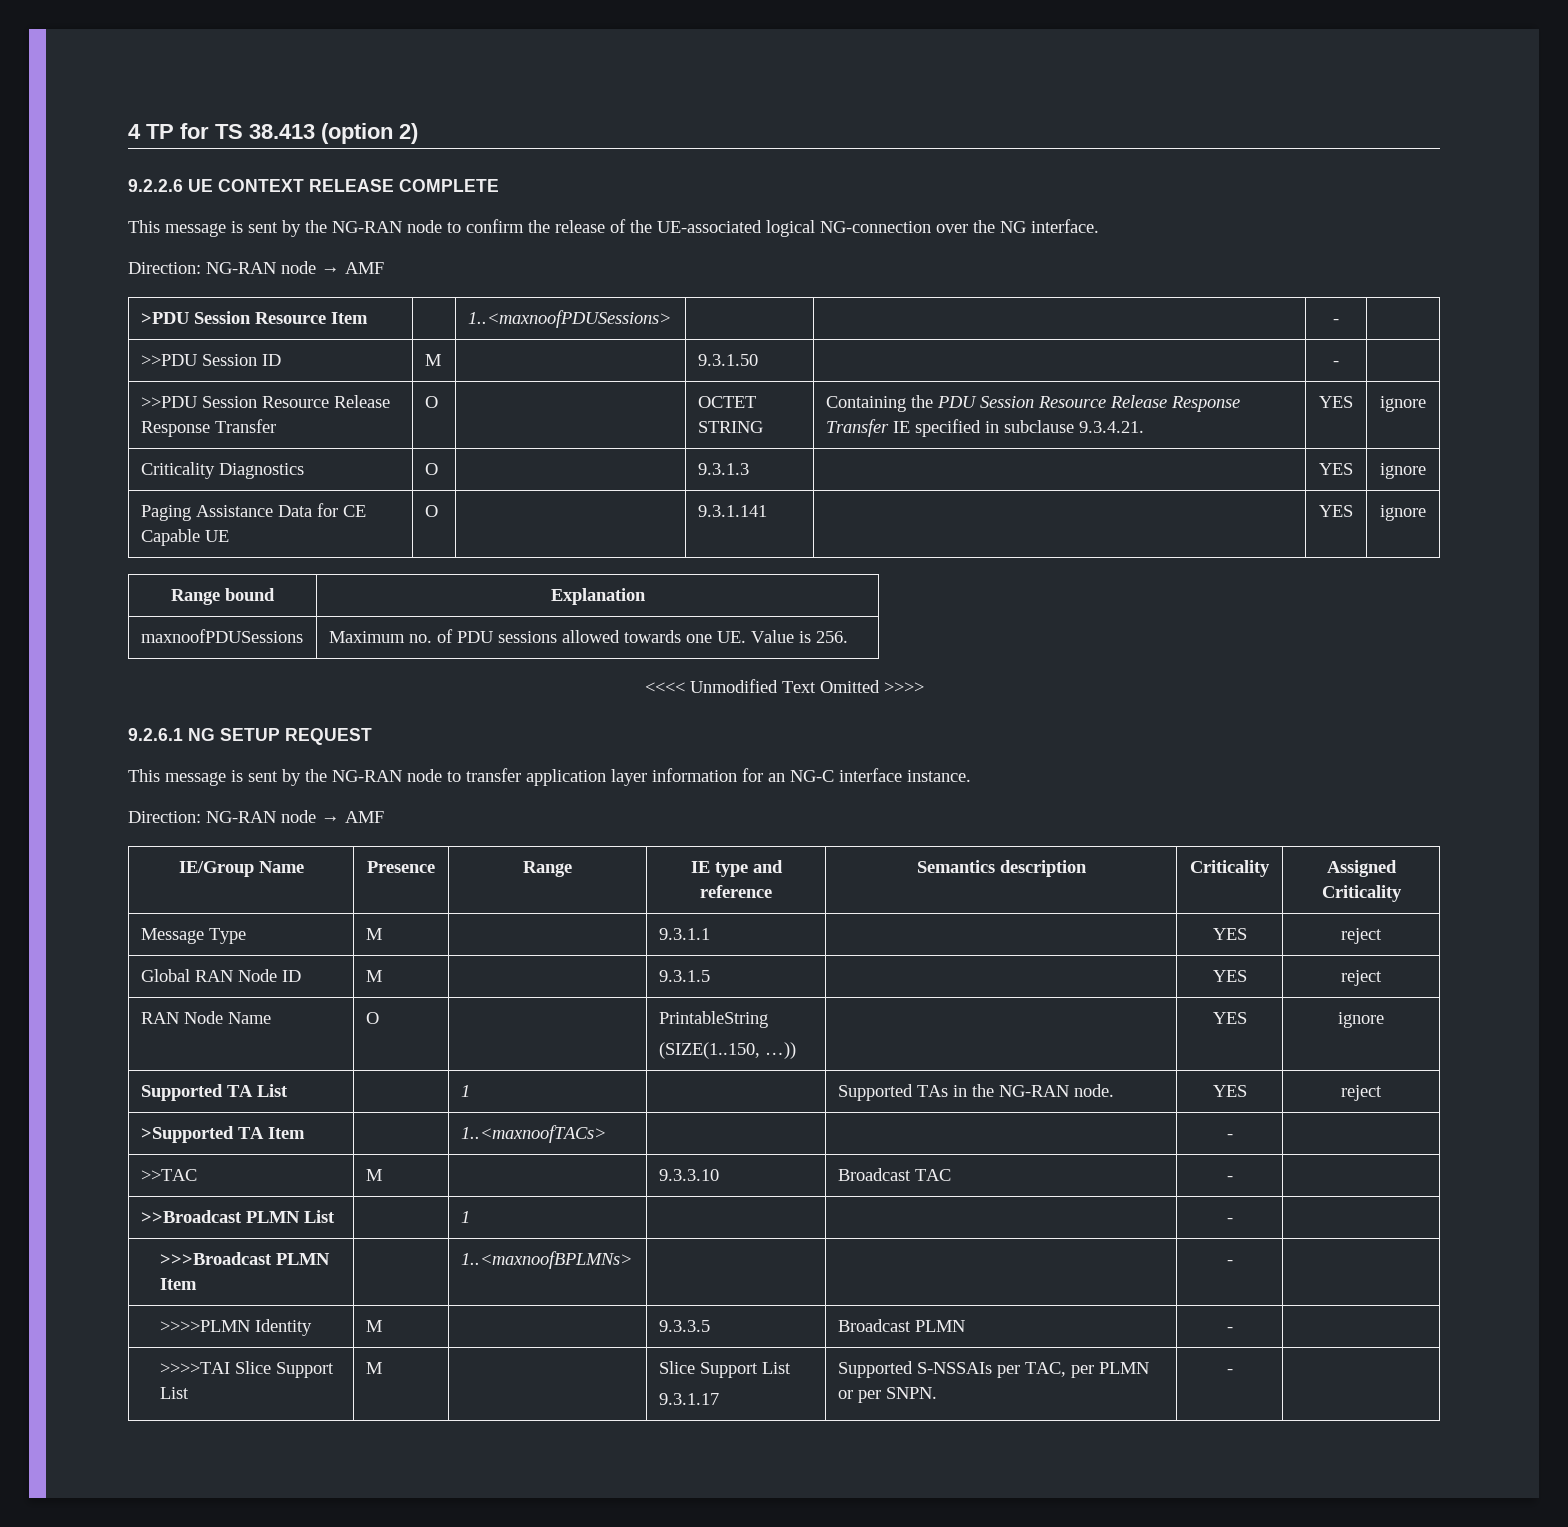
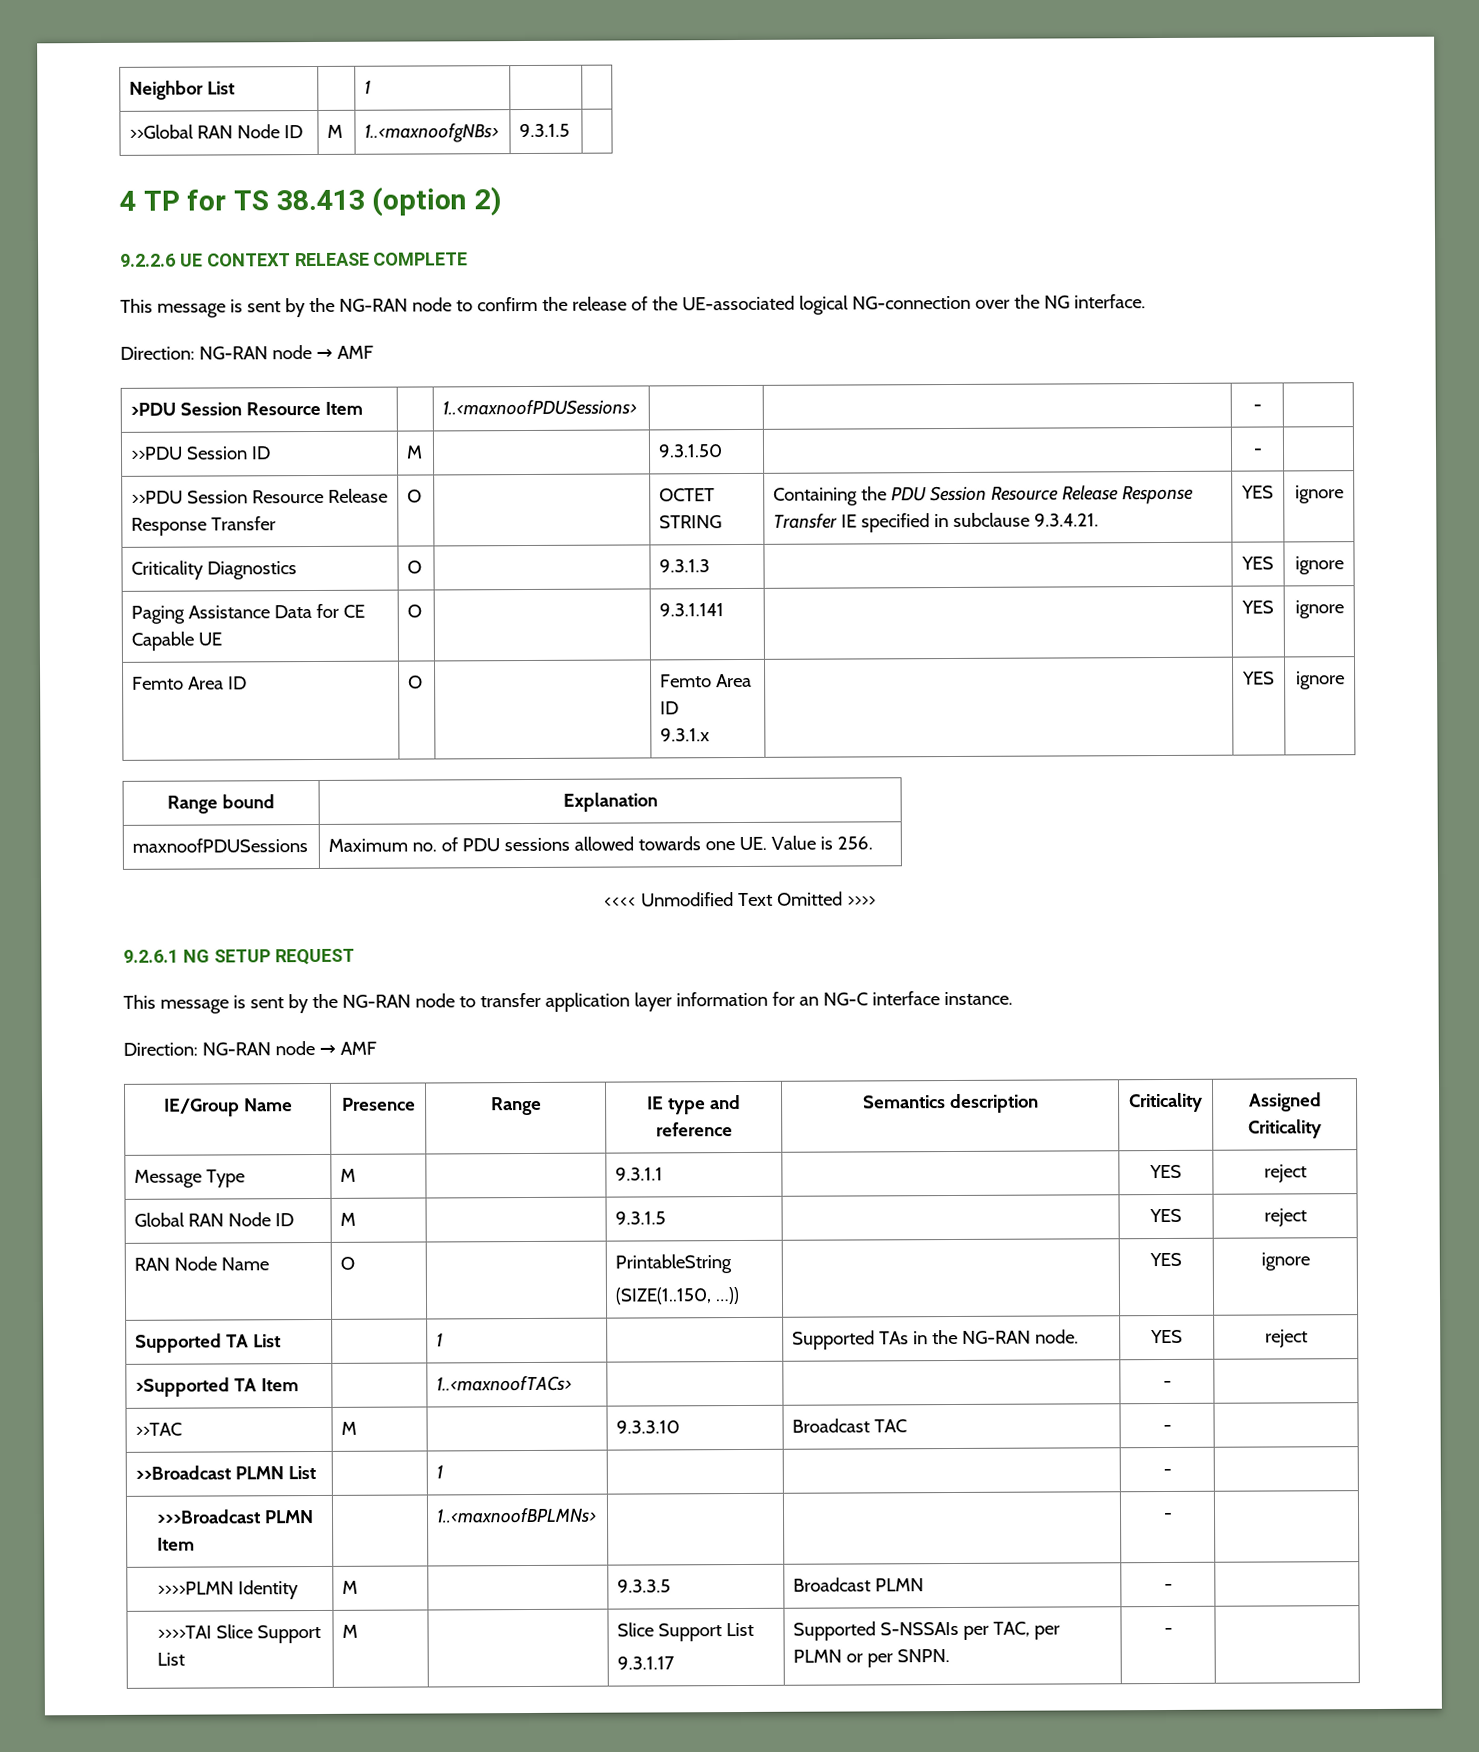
(128, 131) none -> [129,80,236,100] [364,80,372,94] [129,124,304,139] [327,124,344,138] [364,123,500,143] [519,123,571,138] Neighbor List | | 1 | | // >>Global RAN Node ID | M | 1..<maxnoofgNBs> | 9.3.1.5 | //
(1426, 513) none -> [132,676,248,690] [408,675,424,689] [660,673,753,688] [660,701,680,715] [660,728,711,742] [1242,671,1275,685] [1295,671,1345,690] // Femto Area ID | O | | Femto Area ID // 9.3.1.x | | YES | ignore

